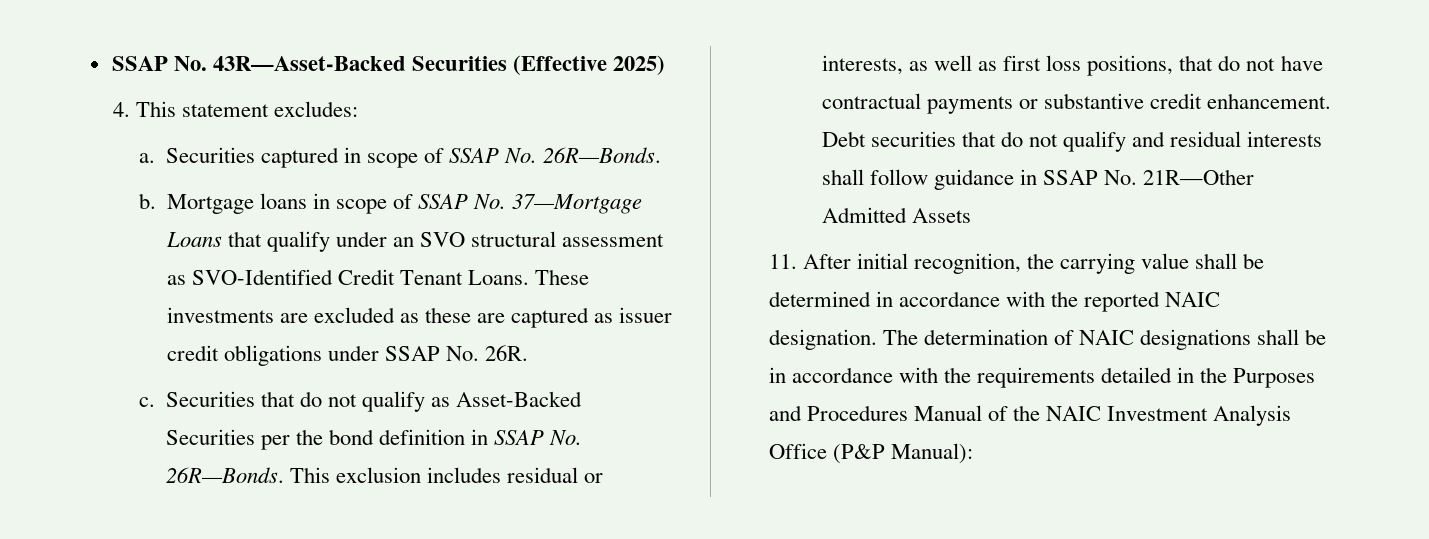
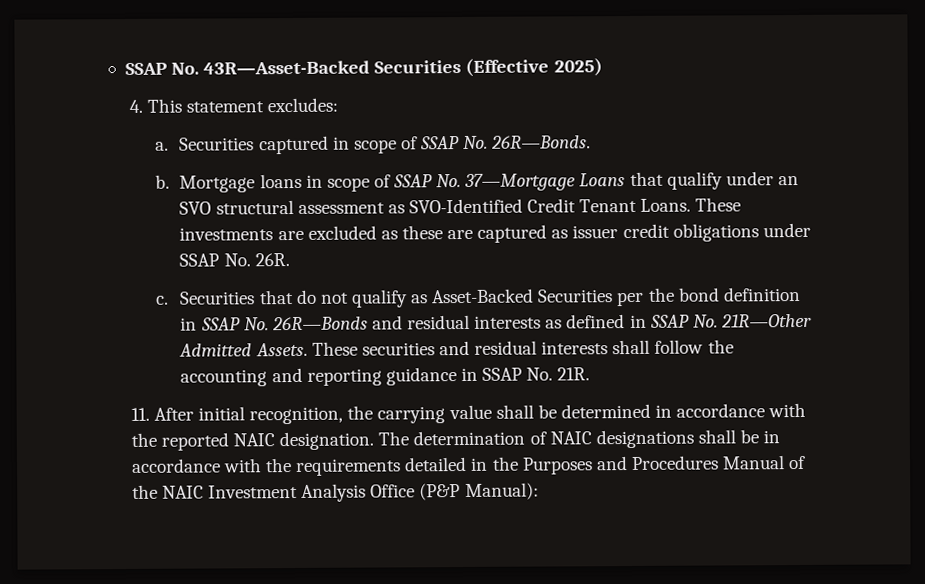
[165,467,604,483] [821,55,1323,76] [821,93,1332,114] [821,131,1127,152] 26R—Bonds. This exclusion includes residual or interests, as well as first loss positions, that do not have contractual payments or substantive credit enhancement. Debt securities that do not qualify -> [271,313,813,331] [179,341,435,357] 26R—Bonds and residual interests as defined in SSAP No. 21R—Other Admitted Assets. These securities
(928, 177) none -> [707,339,734,354] [180,367,382,387] the accounting and reporting
[1143,169,1255,185] [821,207,971,223] 21R—Other Admitted Assets -> [557,367,591,381] 21R.

